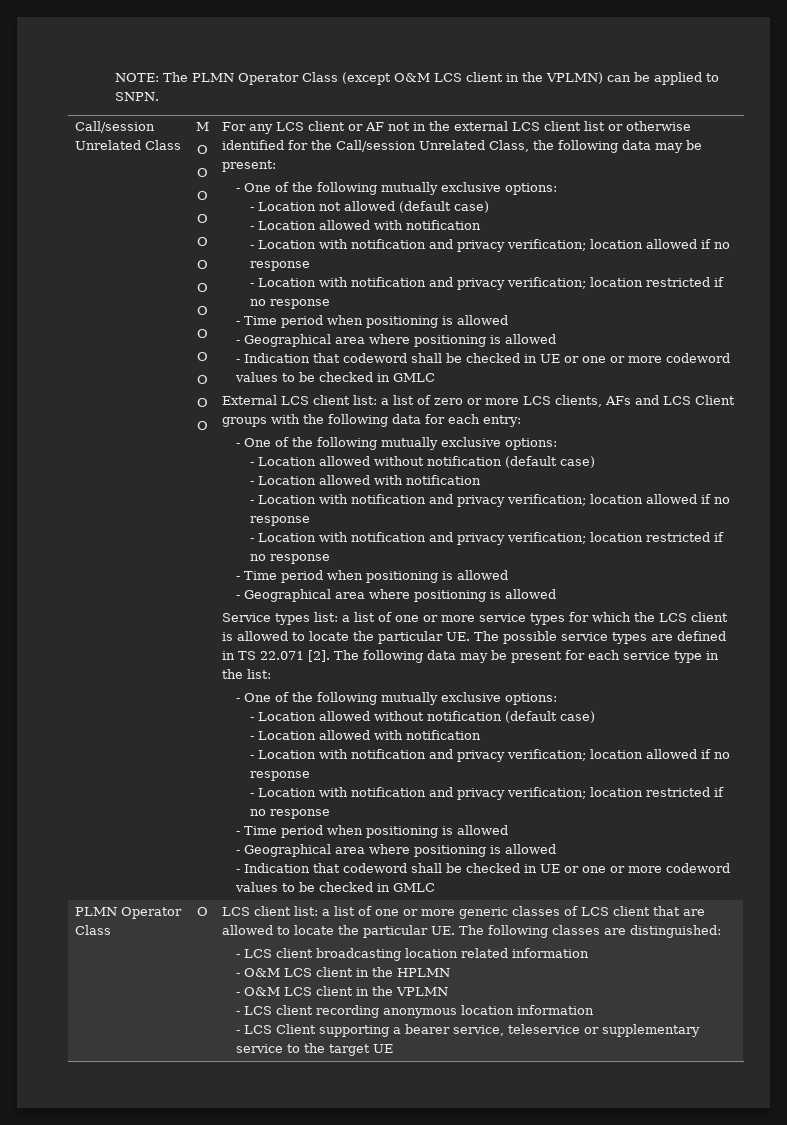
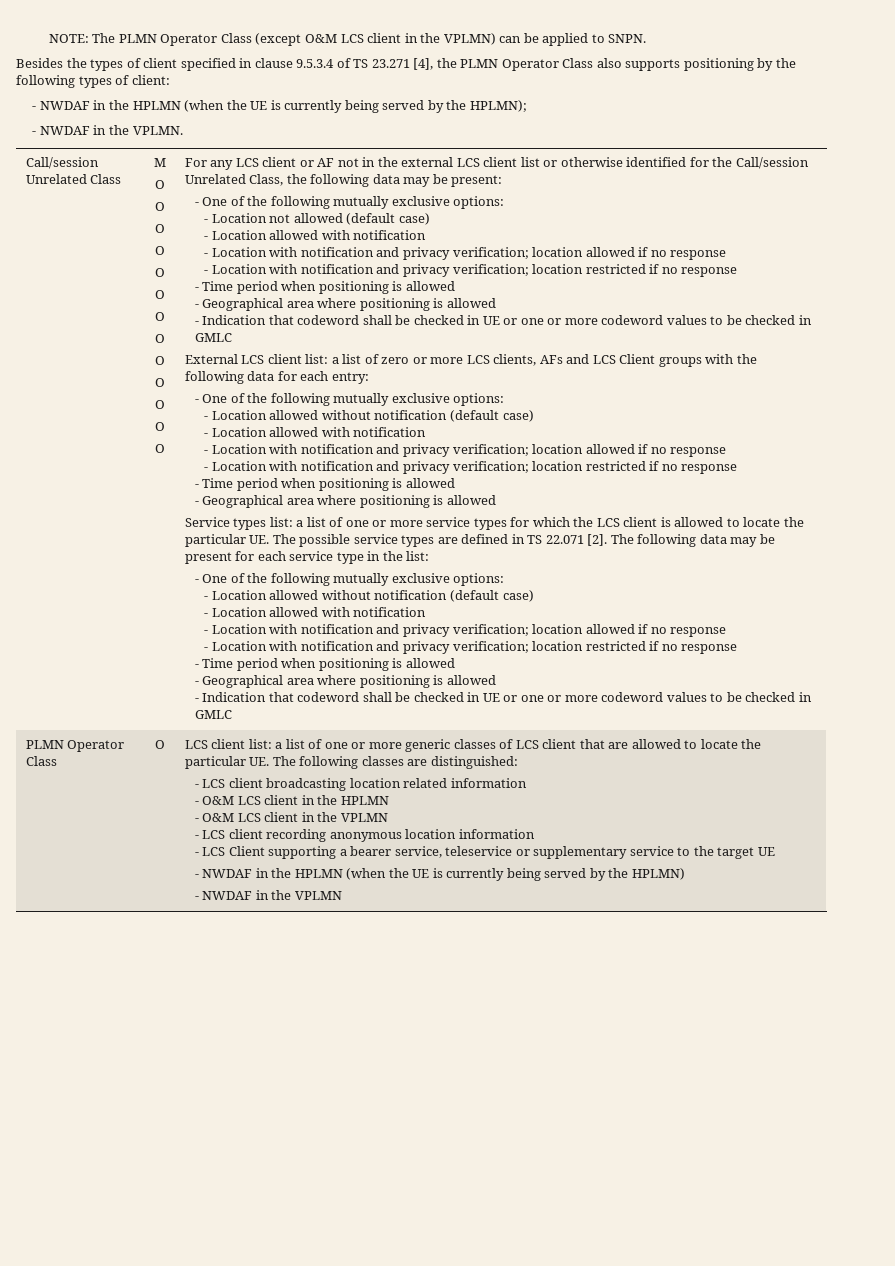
(159, 96) none -> [16,58,796,71] [16,75,170,88] [32,100,527,113] [32,125,183,135] // Besides the types of client specified in clause 9.5.3.4 of TS 23.271 [4], the PLMN Operator Class also supports positioning by the following types of client: // - NWDAF in the HPLMN (when the UE is currently being served by the HPLMN); // - NWDAF in the VPLMN.
(393, 1048) none -> [194,868,685,881] [194,890,342,900] // - NWDAF in the HPLMN (when the UE is currently being served by the HPLMN) // - NWDAF in the VPLMN

